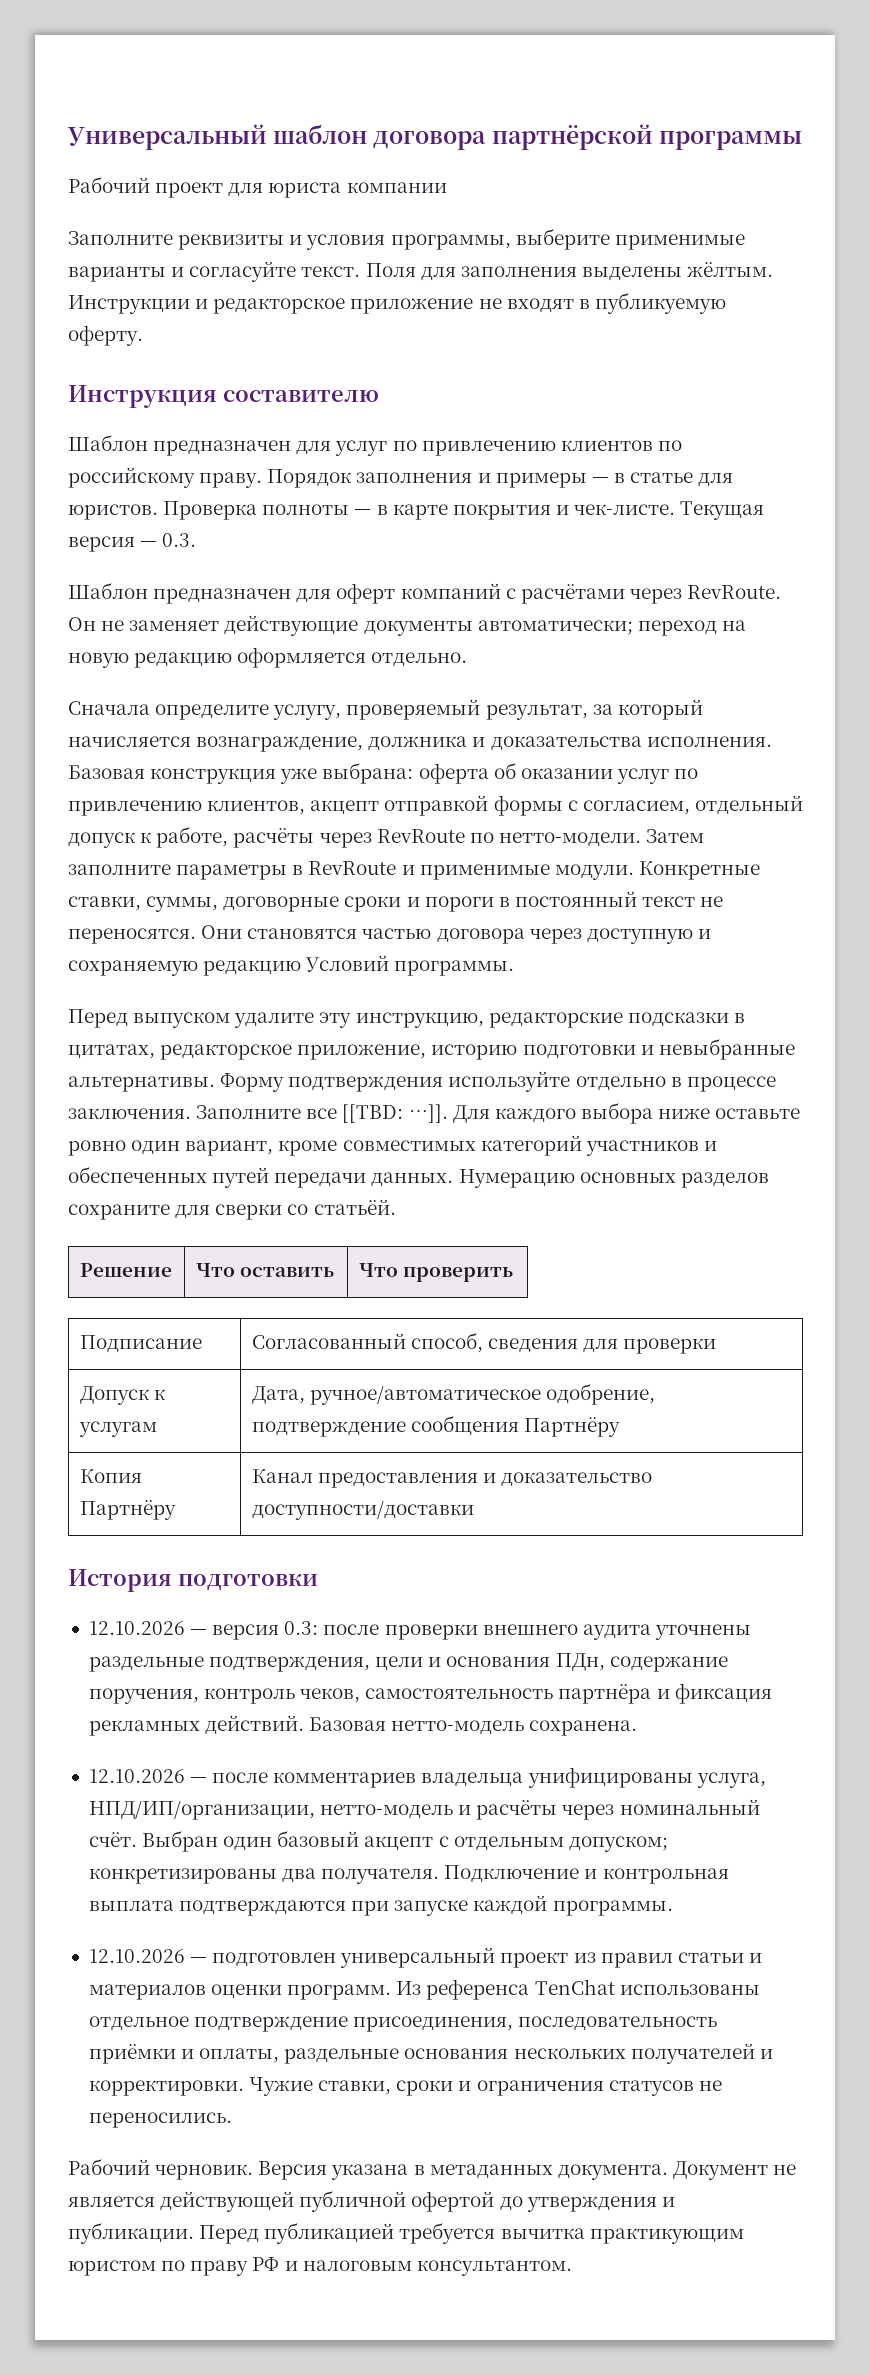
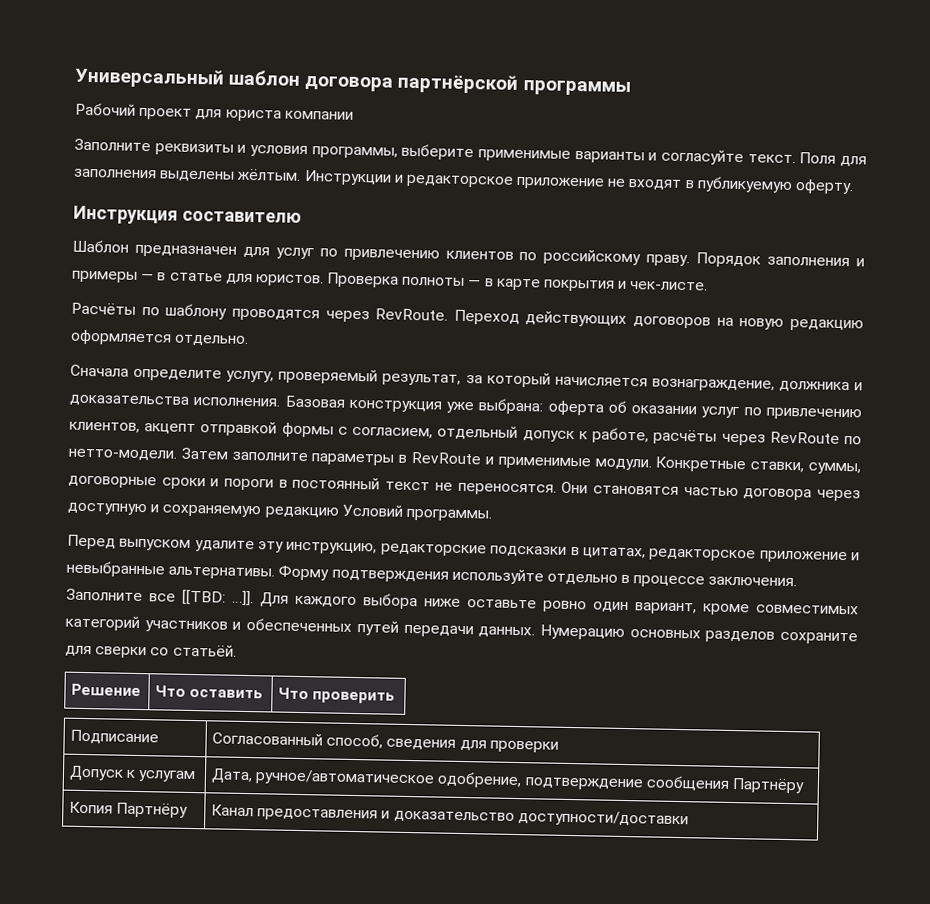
[680,501,765,520] [68,533,197,552] [68,582,782,604] [68,615,717,636] Текущая версия — 0.3. // Шаблон предназначен для оферт компаний с расчётами через RevRoute. Он не заменяет действующие документы автоматически; переход -> [71,302,712,329] // Расчёты по шаблону проводятся через RevRoute. Переход действующих договоров
[297,1044,636,1060] приложение, историю подготовки -> [759,550,848,564] приложение
[68,1569,318,1592] [88,1621,751,1640] [88,1653,728,1672] [88,1683,772,1704] [88,1715,638,1736] [88,1767,766,1788] [88,1799,760,1820] [88,1830,668,1852] [88,1865,729,1884] [88,1895,673,1916] [88,1947,762,1968] [88,1979,760,2000] [88,2016,718,2032] [88,2043,773,2064] [88,2077,722,2096] [88,2112,232,2128] [68,2158,797,2180] [68,2190,675,2212] [68,2222,744,2244] [68,2257,572,2276] // История подготовки // 12.10.2026 — версия 0.3: после проверки внешнего аудита уточнены раздельные подтверждения, цели и основания ПДн, содержание поручения, контроль чеков, самостоятельность партнёра и фиксация рекламных действий. Базовая нетто-модель сохранена. // 12.10.2026 — после комментариев владельца унифицированы услуга, НПД/ИП/организации, нетто-модель и расчёты через номинальный счёт. Выбран один базовый акцепт с отдельным допуском; конкретизированы два получателя. Подключение и контрольная выплата подтверждаются при запуске каждой программы. // 12.10.2026 — подготовлен универсальный проект из правил статьи и материалов оценки программ. Из референса TenChat использованы отдельное подтверждение присоединения, последовательность приёмки и оплаты, раздельные основания нескольких получателей и корректировки. Чужие ставки, сроки и ограничения статусов не переносились. // Рабочий черновик. Версия указана в метаданных документа. Документ не является действующей публичной офертой до утверждения и публикации. Перед публикацией требуется вычитка практикующим юристом по праву РФ и налоговым консультантом. -> (689, 819) none

